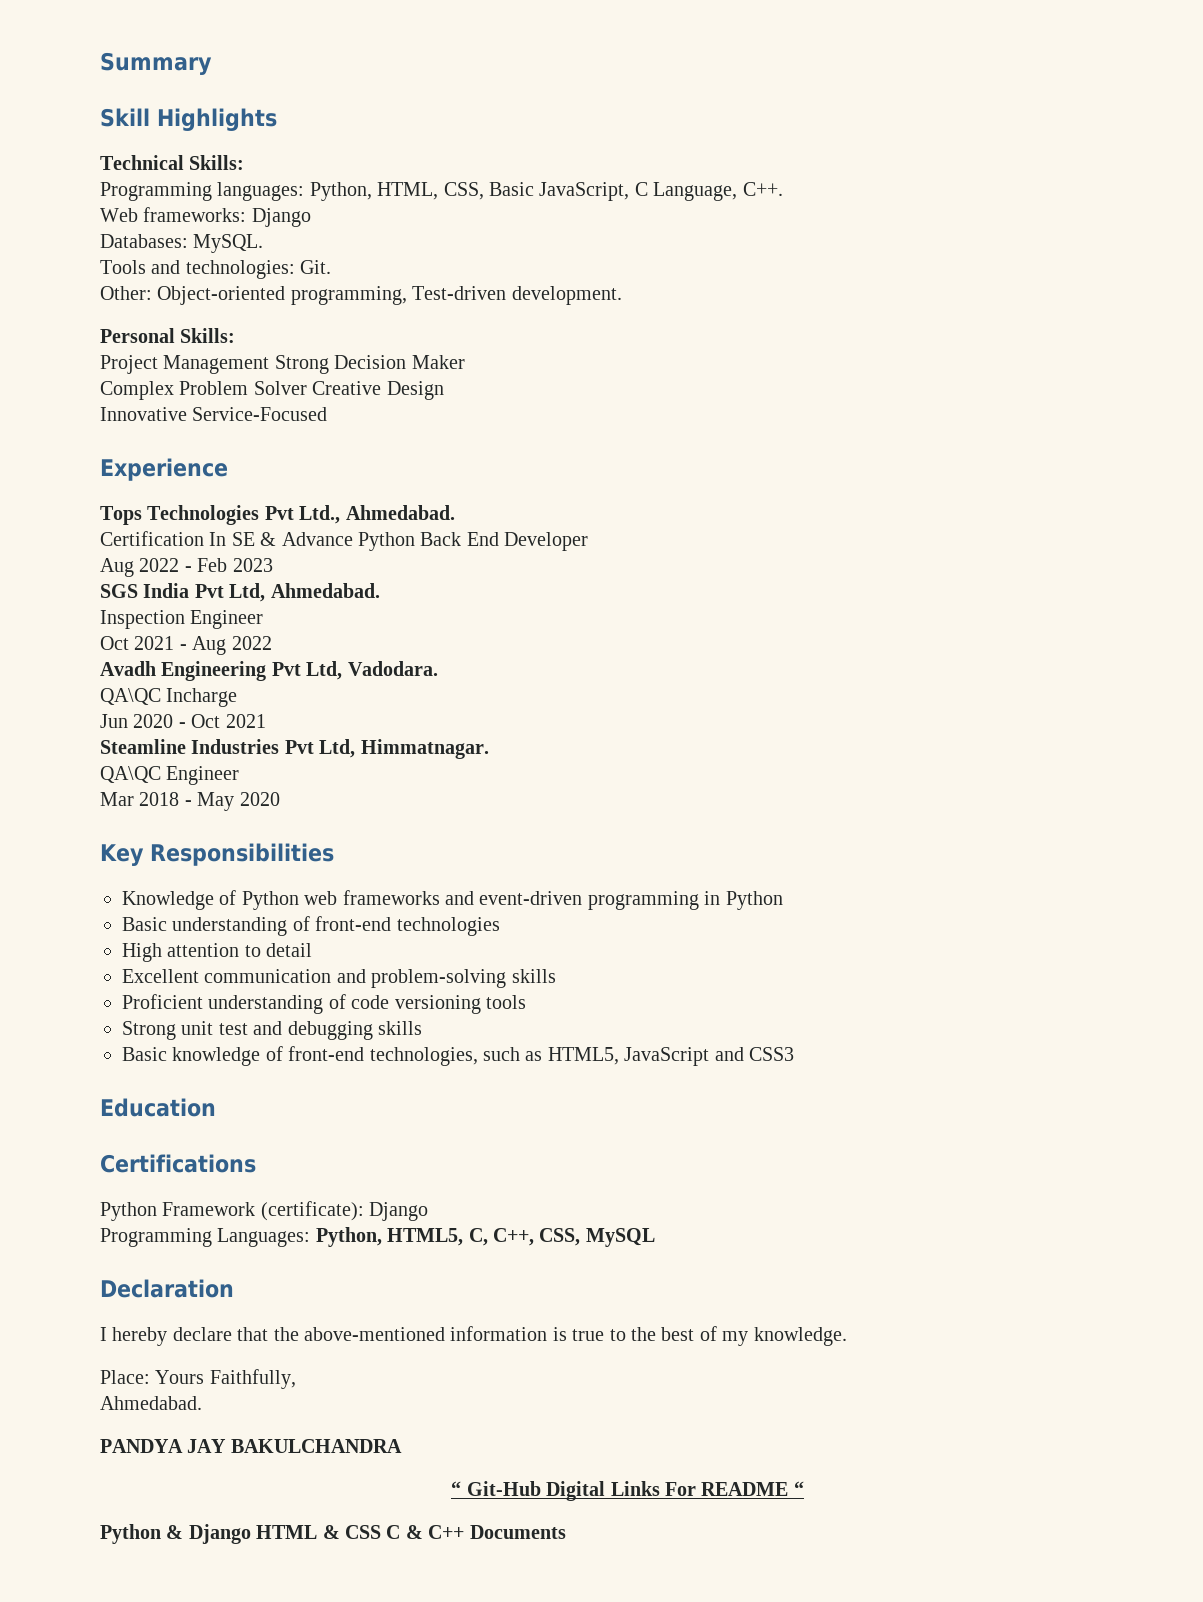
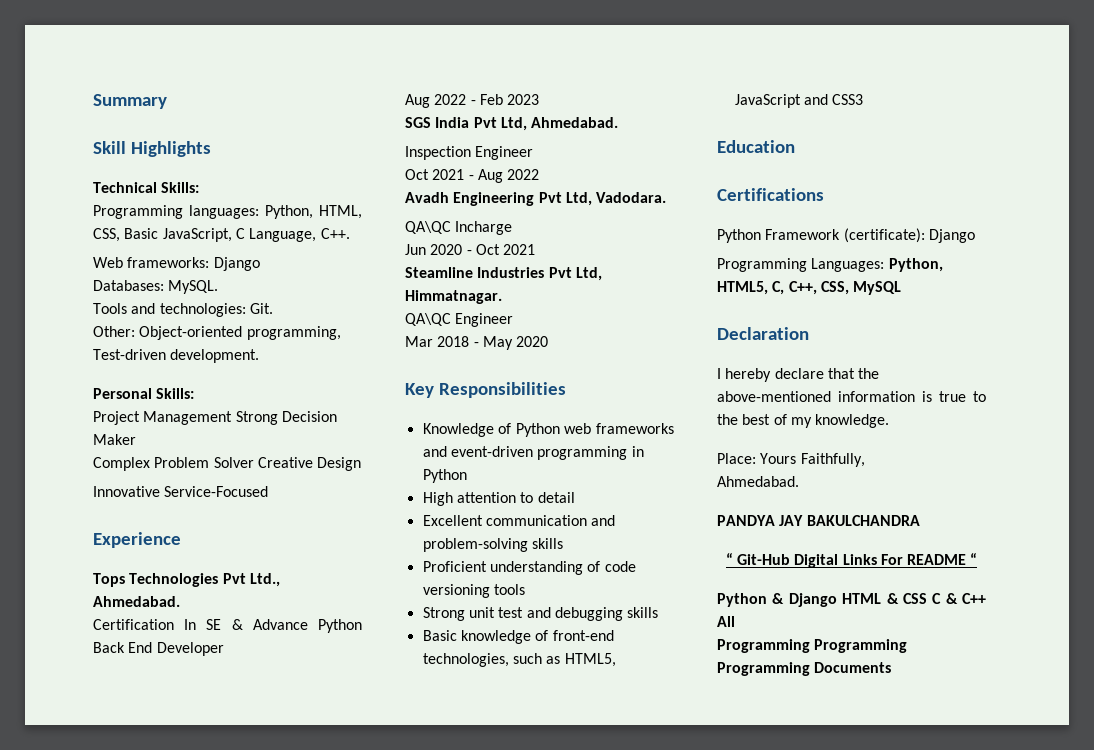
[122,916,500,936] // Basic understanding of front-end technologies -> (467, 476) none
(465, 1532) none -> [717,616,735,627] [717,639,908,653] [717,662,810,676] All // Programming Programming Programming

